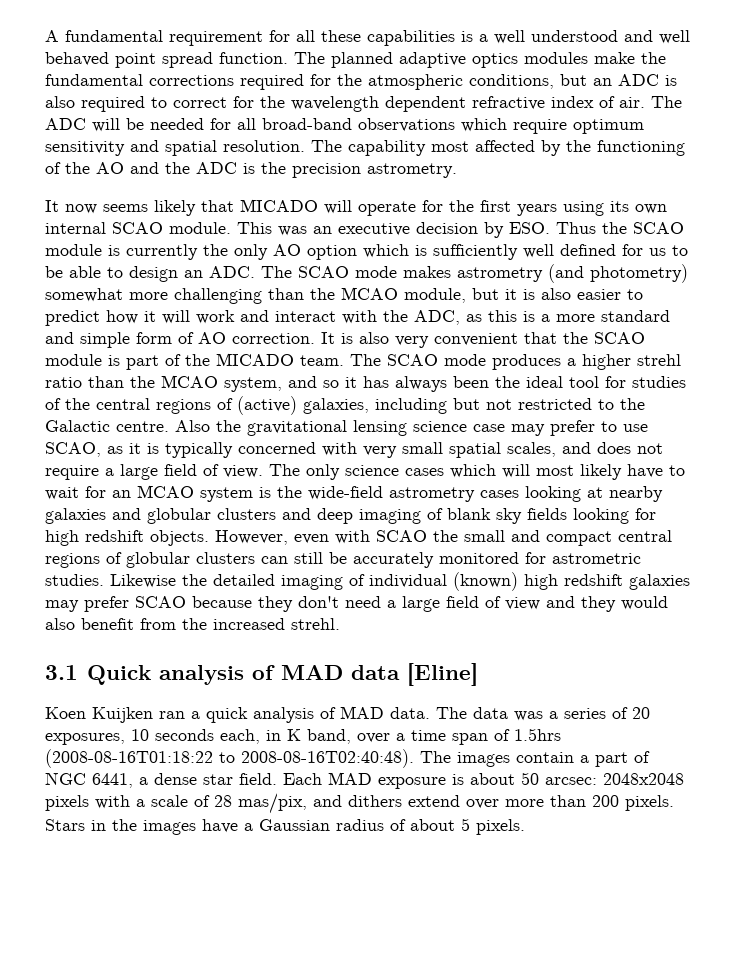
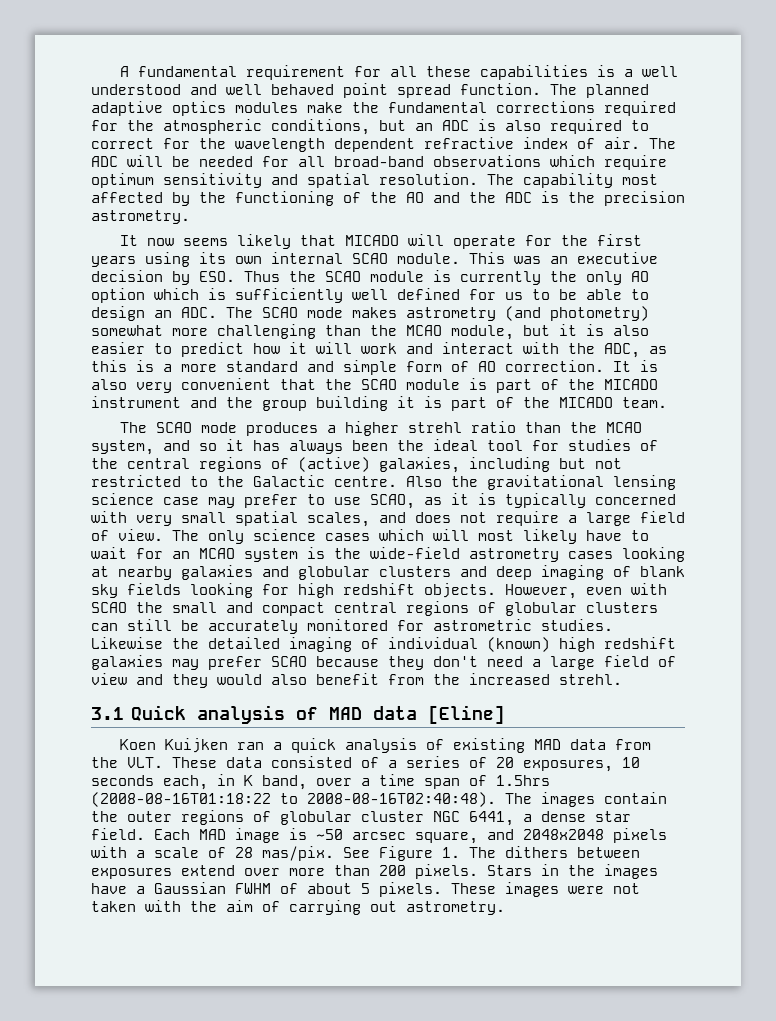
(294, 359) none -> [91,396,613,411] instrument and the group building it is part of the MICADO
(344, 360) none -> (667, 402) //
[340,706,543,721] MAD data. The data was -> [452,738,651,753] [91,756,379,768] existing MAD data from the VLT. These data consisted of
[580,751,650,767] a part of -> [91,810,424,825] the outer regions of globular cluster
[378,772,597,789] exposure is about 50 arcsec: -> [235,828,514,844] image is ~50 arcsec square, and
[238,793,402,814] mas/pix, and dithers -> [262,846,640,861] [91,868,172,879] mas/pix. See Figure 1. The dithers between exposures
[336,819,384,831] radius -> [235,883,271,894] FWHM
(525, 827) none -> [451,882,640,897] [91,900,505,915] These images were not taken with the aim of carrying out astrometry.

